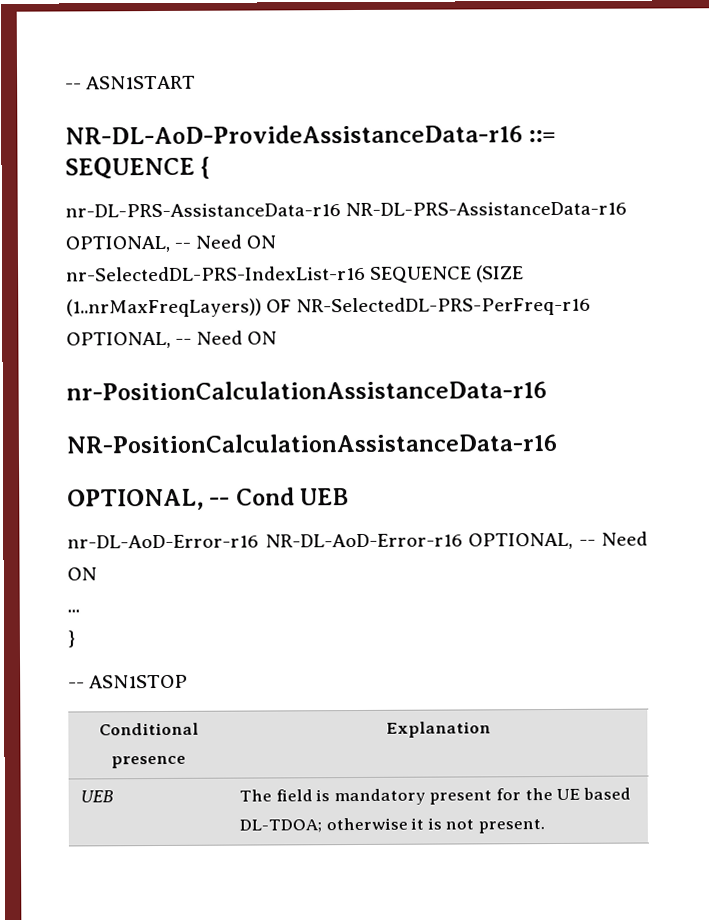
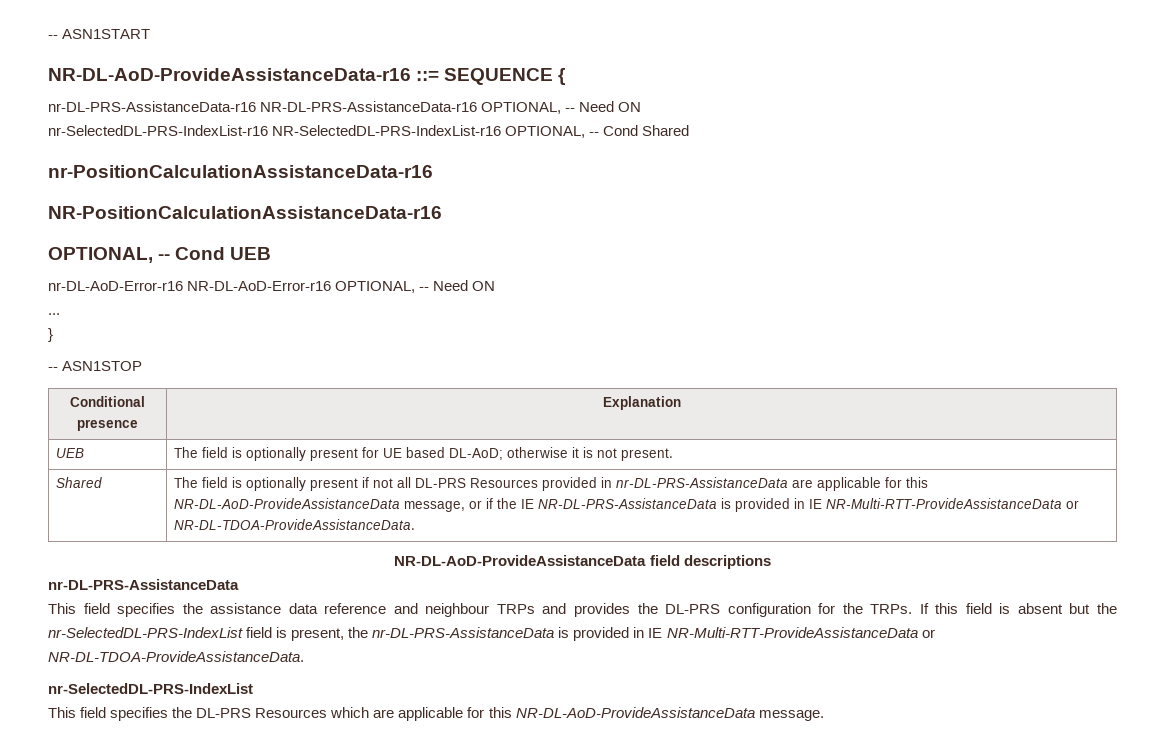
[370,265,525,283] [66,296,592,318] [66,330,278,349] SEQUENCE (SIZE (1..nrMaxFreqLayers)) OF NR-SelectedDL-PRS-PerFreq-r16 OPTIONAL, -- Need ON -> [272,125,690,138] NR-SelectedDL-PRS-IndexList-r16 OPTIONAL, -- Cond Shared
[333,788,426,806] mandatory -> [245,447,306,461] optionally
[524,788,553,801] the -> (379, 452) none
[239,819,323,833] DL-TDOA; -> [448,448,503,460] DL-AoD;
(545, 826) none -> [55,477,102,488] [173,477,928,491] [173,498,1079,512] [173,519,415,530] [394,555,771,569] [48,579,239,590] [48,603,1117,617] [48,627,935,641] [48,651,304,662] [48,683,253,694] [48,707,824,721] // Shared | The field is optionally present if not all DL-PRS Resources provided in nr-DL-PRS-AssistanceData are applicable for this NR-DL-AoD-ProvideAssistanceData message, or if the IE NR-DL-PRS-AssistanceData is provided in IE NR-Multi-RTT-ProvideAssistanceData or NR-DL-TDOA-ProvideAssistanceData. // NR-DL-AoD-ProvideAssistanceData field descriptions // nr-DL-PRS-AssistanceData // This field specifies the assistance data reference and neighbour TRPs and provides the DL-PRS configuration for the TRPs. If this field is absent but the nr-SelectedDL-PRS-IndexList field is present, the nr-DL-PRS-AssistanceData is provided in IE NR-Multi-RTT-ProvideAssistanceData or NR-DL-TDOA-ProvideAssistanceData. // nr-SelectedDL-PRS-IndexList // This field specifies the DL-PRS Resources which are applicable for this NR-DL-AoD-ProvideAssistanceData message.

